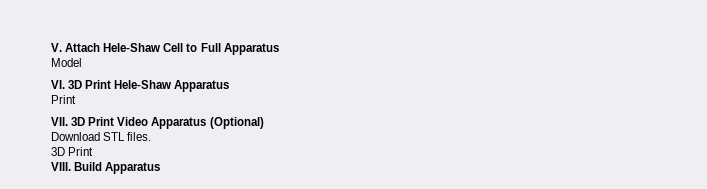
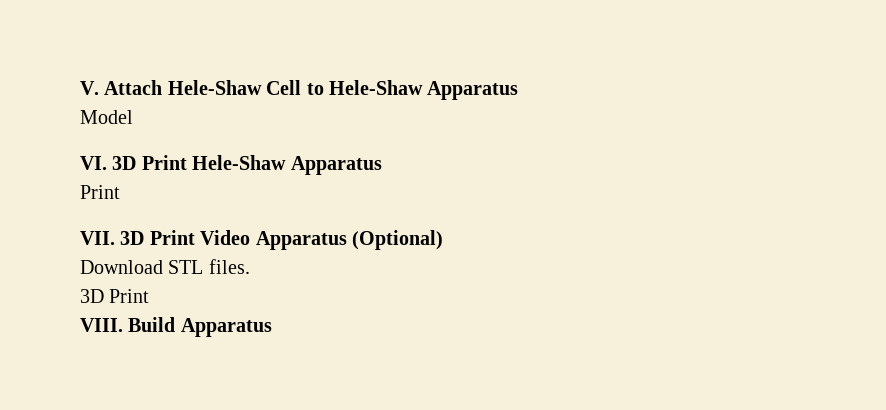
[200,43,221,52] Full -> [329,80,423,95] Hele-Shaw

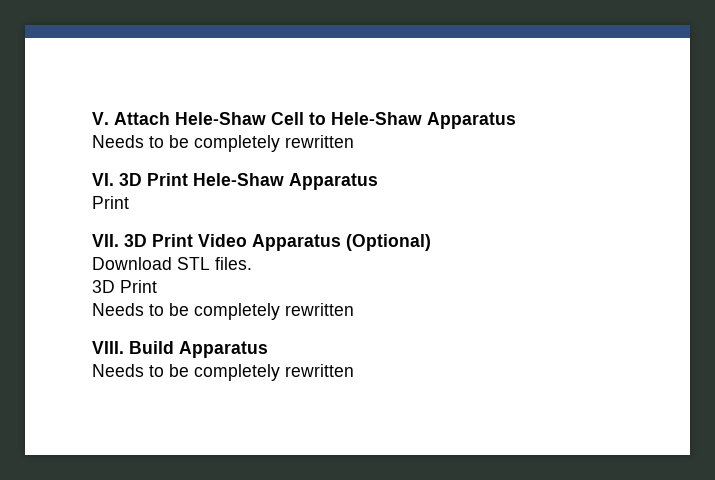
[80,110,133,124] Model -> [92,135,354,152] Needs to be completely rewritten
[80,317,272,337] VIII. Build Apparatus -> [92,303,354,320] [92,341,268,358] [92,364,354,381] Needs to be completely rewritten // VIII. Build Apparatus // Needs to be completely rewritten

